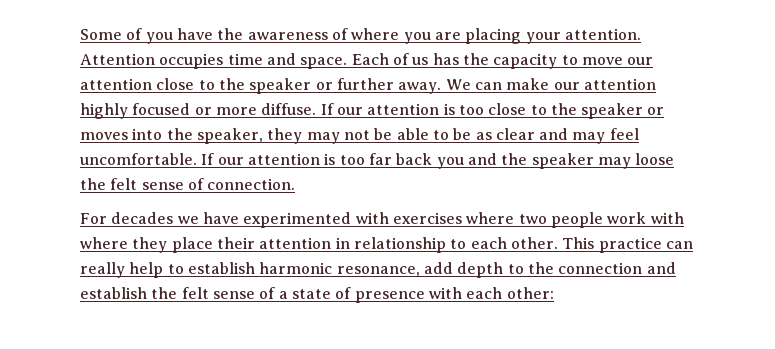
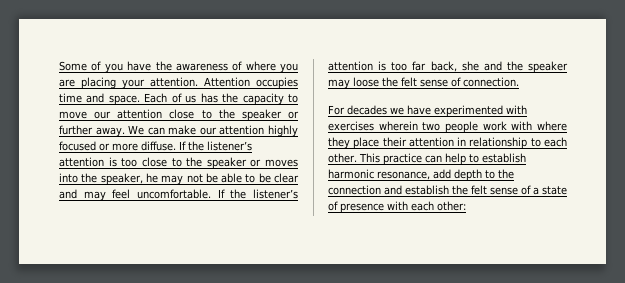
[336,107,363,115] our -> [188,141,252,151] the listener’s
[267,128,303,144] they -> [145,173,158,183] he
[475,132,492,140] as -> (271, 178) none
[217,157,244,165] our -> [230,189,298,199] the listener’s
[396,153,464,169] back you -> [430,61,479,72] back, she
[466,212,515,224] where -> [378,121,418,131] wherein
[80,262,125,278] really -> (442, 159) none

